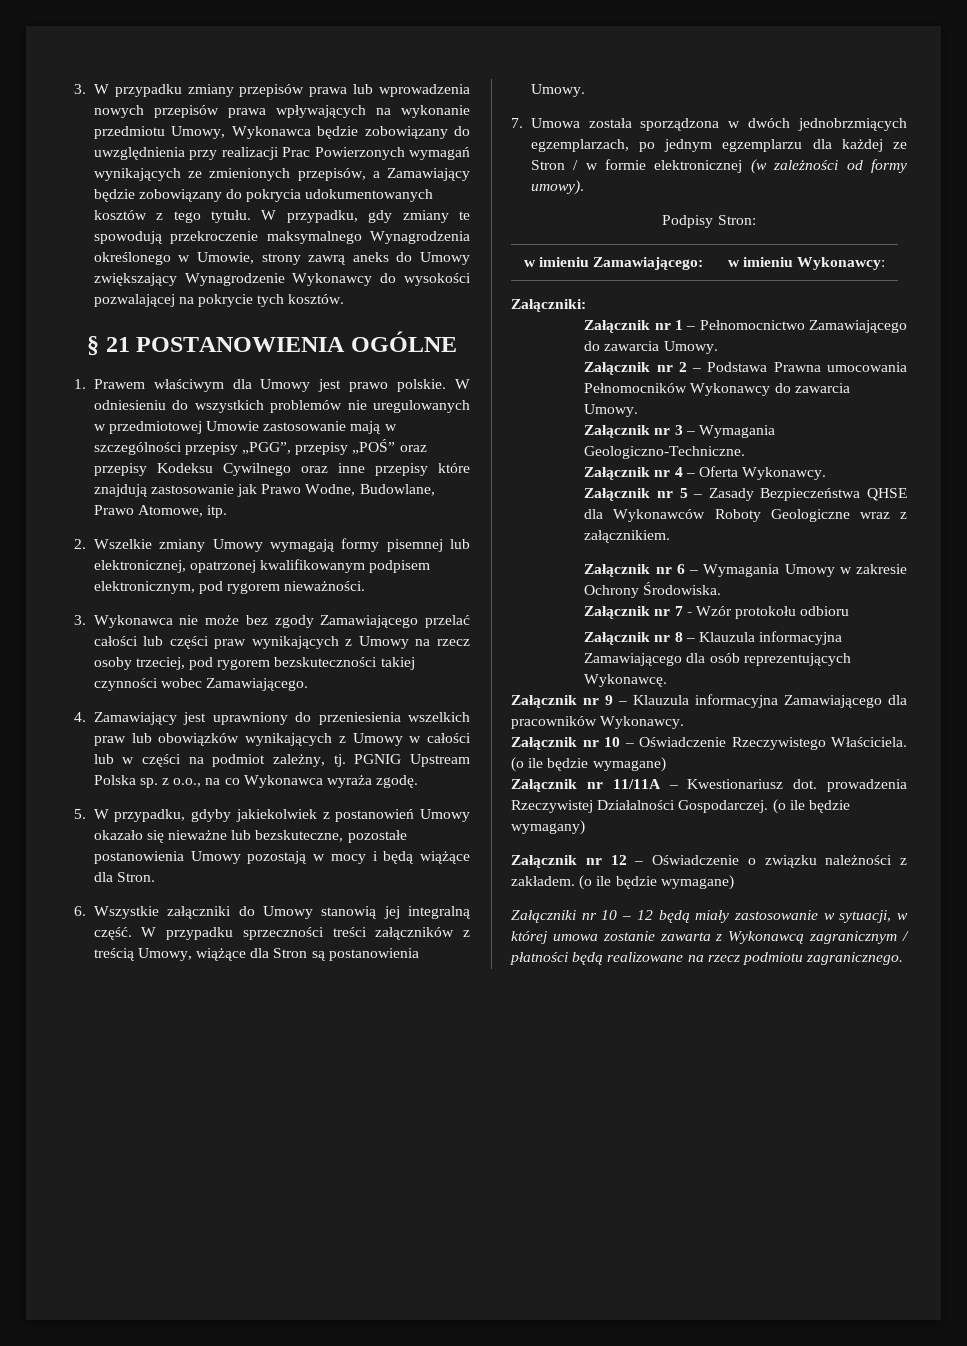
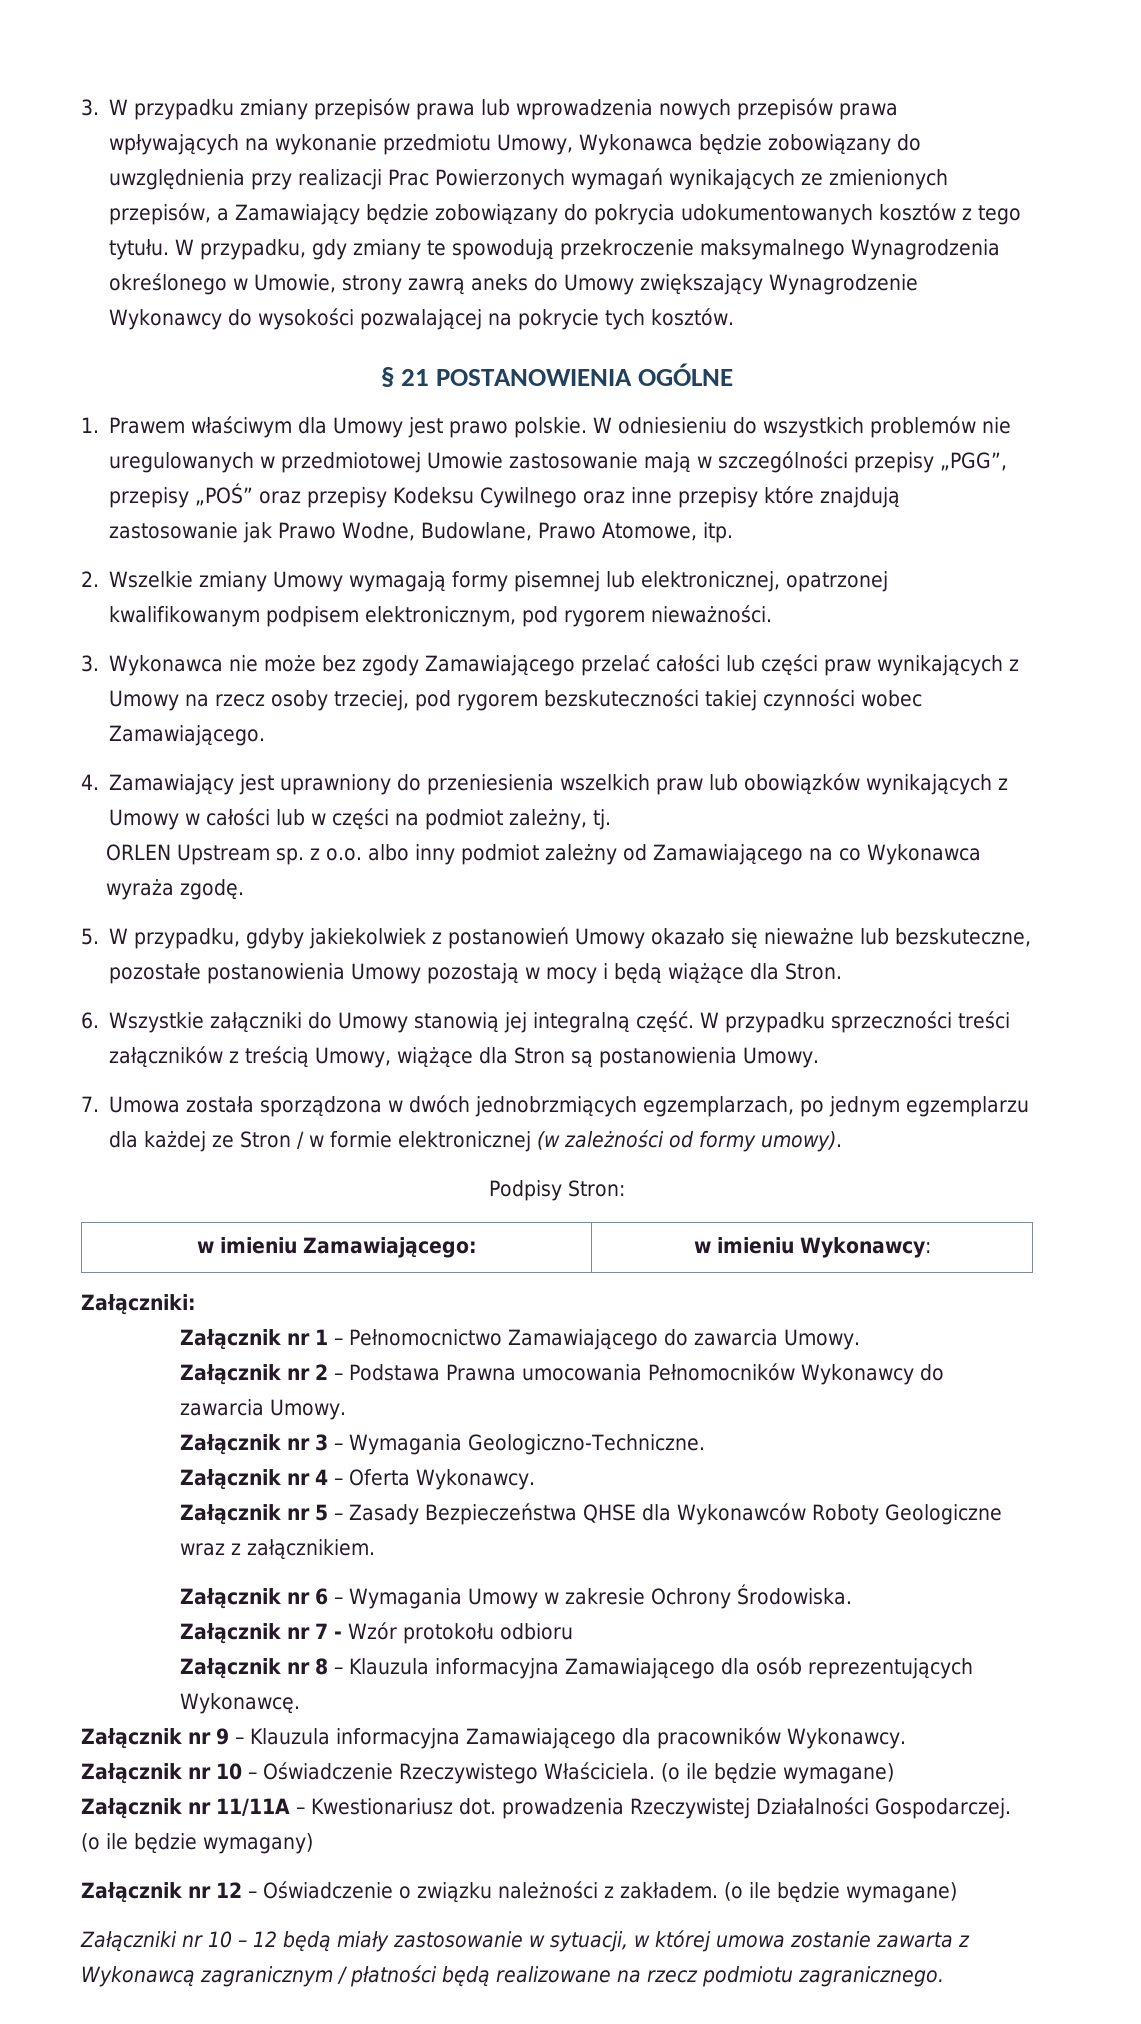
[354,754,470,767] [93,775,202,788] PGNIG Upstream Polska sp. z o.o., -> [105,844,803,865] // ORLEN Upstream sp. z o.o. albo inny podmiot zależny od Zamawiającego

